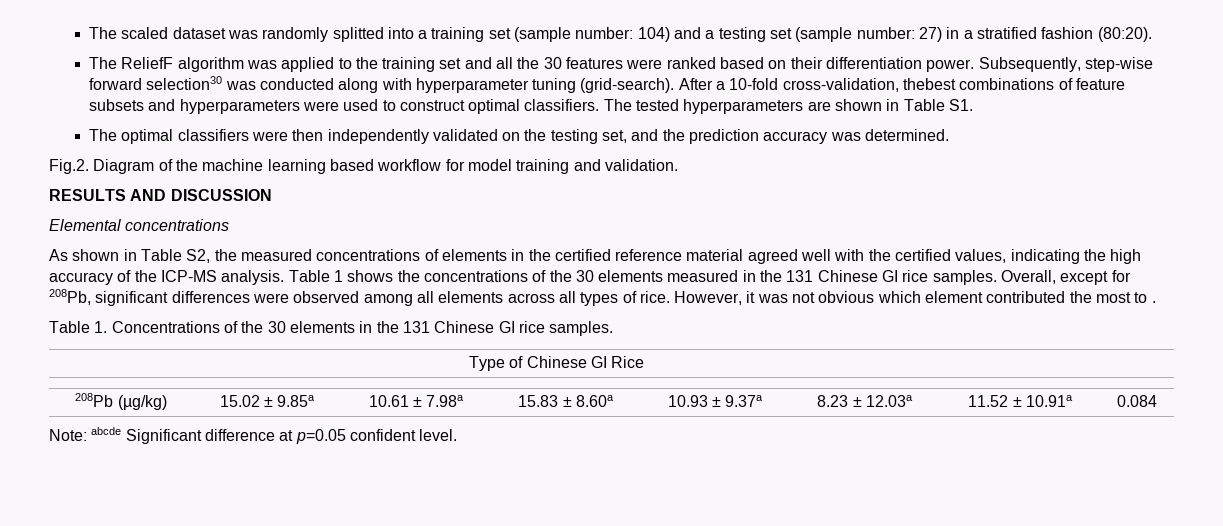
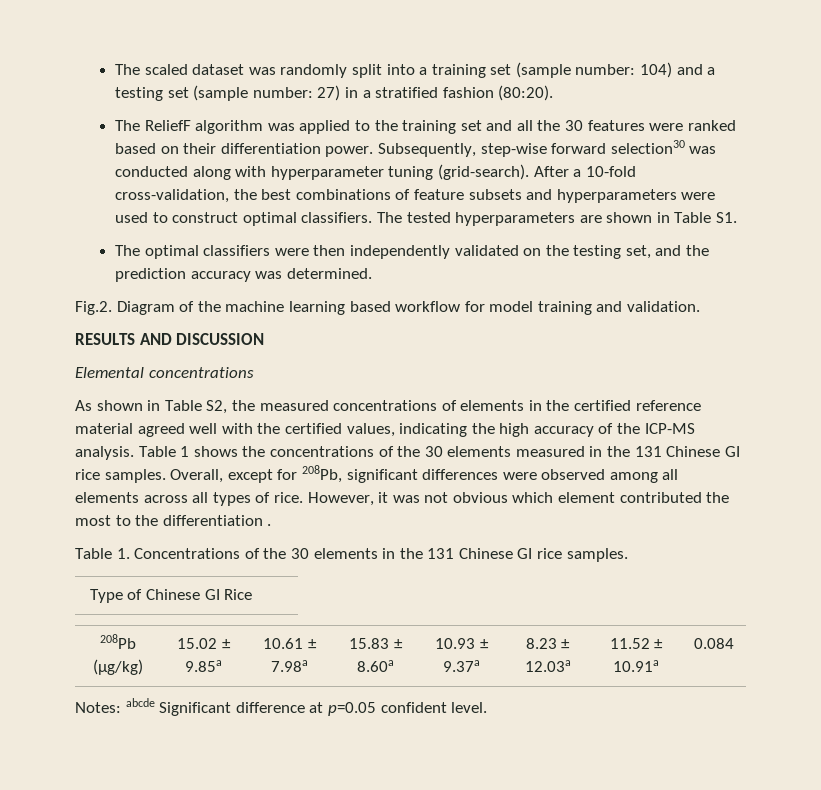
[332,27,384,42] splitted -> [351,64,382,78] split
[903,78,957,90] thebest -> [233,189,292,200] the best
(1148, 297) none -> [135,515,263,526] the differentiation
[49,429,87,441] Note: -> [75,702,121,713] Notes:

